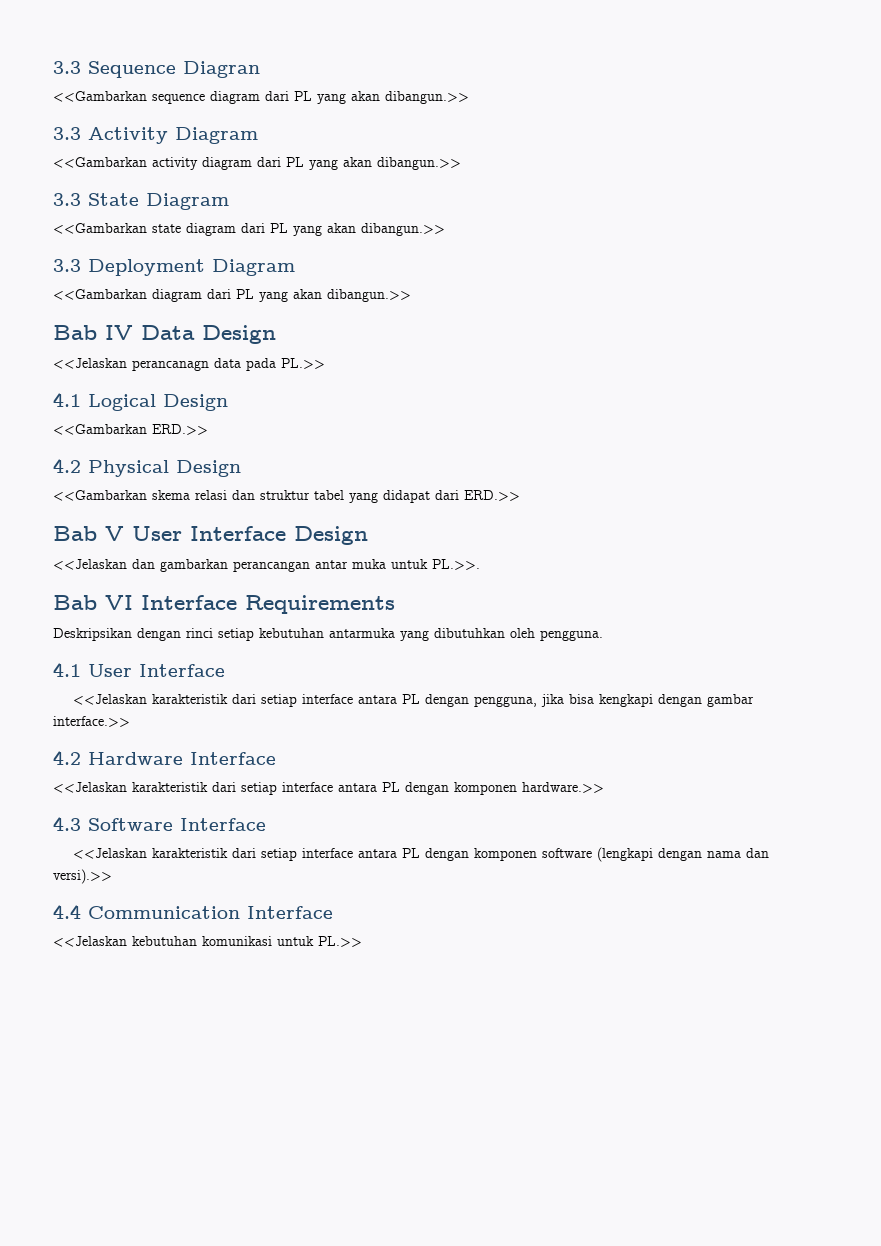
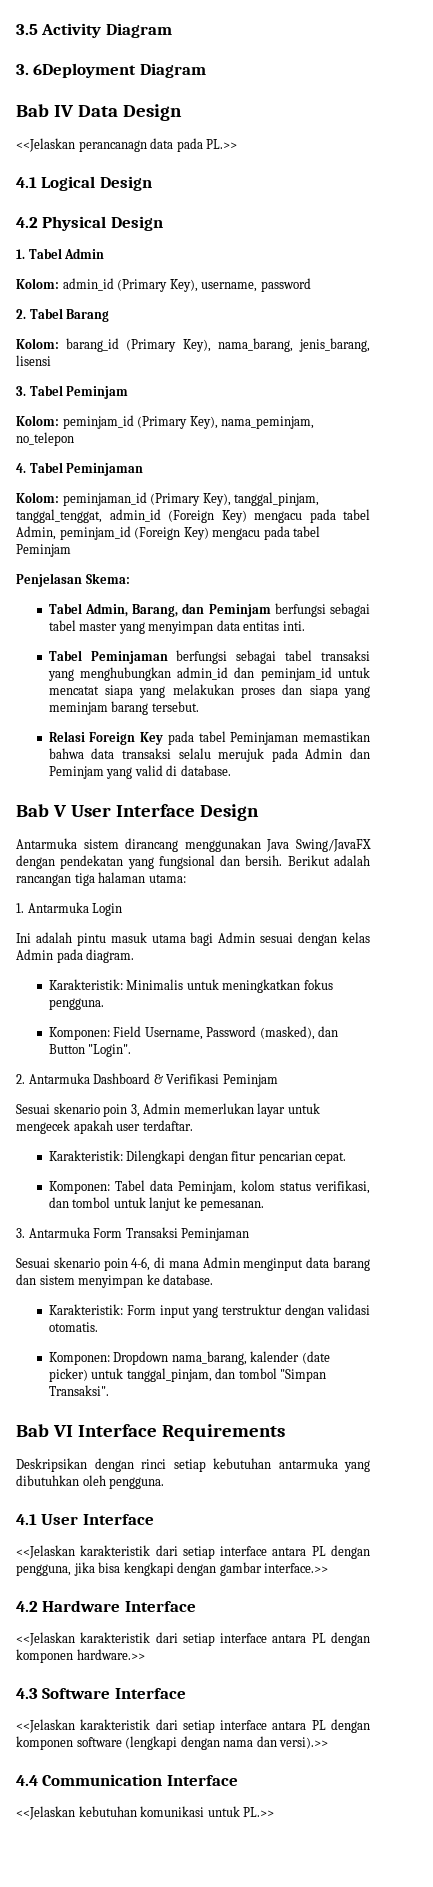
[53,61,260,78] [53,91,469,104] [53,127,258,144] [53,157,461,170] [53,193,229,210] [53,223,445,236] [53,259,295,276] [53,289,411,302] 3.3 Sequence Diagran // <<Gambarkan sequence diagram dari PL yang akan dibangun.>> // 3.3 Activity Diagram // <<Gambarkan activity diagram dari PL yang akan dibangun.>> // 3.3 State Diagram // <<Gambarkan state diagram dari PL yang akan dibangun.>> // 3.3 Deployment Diagram // <<Gambarkan diagram dari PL yang akan dibangun.>> -> [16,23,172,38] [16,63,206,78] 3.5 Activity Diagram // 3. 6Deployment Diagram
[53,424,208,435] // <<Gambarkan ERD.>> -> (152, 183) none
[53,490,520,503] <<Gambarkan skema relasi dan struktur tabel yang didapat dari ERD.>> -> [16,248,105,259] [16,278,311,292] [16,308,110,322] [16,338,370,352] [16,355,51,366] [16,385,129,399] [16,415,315,429] [16,432,74,446] [16,462,144,476] [16,492,320,506] [16,509,370,523] [16,526,321,540] [16,544,71,557] [16,573,130,587] [48,603,370,617] [48,620,305,634] [48,650,370,664] [47,667,370,681] [48,684,370,698] [48,701,199,715] [48,731,370,745] [48,748,370,762] [48,765,231,779] 1. Tabel Admin // Kolom: admin_id (Primary Key), username, password // 2. Tabel Barang // Kolom: barang_id (Primary Key), nama_barang, jenis_barang, lisensi // 3. Tabel Peminjam // Kolom: peminjam_id (Primary Key), nama_peminjam, no_telepon // 4. Tabel Peminjaman // Kolom: peminjaman_id (Primary Key), tanggal_pinjam, tanggal_tenggat, admin_id (Foreign Key) mengacu pada tabel Admin, peminjam_id (Foreign Key) mengacu pada tabel Peminjam // Penjelasan Skema: // Tabel Admin, Barang, dan Peminjam berfungsi sebagai tabel master yang menyimpan data entitas inti. // Tabel Peminjaman berfungsi sebagai tabel transaksi yang menghubungkan admin_id dan peminjam_id untuk mencatat siapa yang melakukan proses dan siapa yang meminjam barang tersebut. // Relasi Foreign Key pada tabel Peminjaman memastikan bahwa data transaksi selalu merujuk pada Admin dan Peminjam yang valid di database.
[53,559,480,572] <<Jelaskan dan gambarkan perancangan antar muka untuk PL.>>. -> [16,838,371,852] [16,855,370,869] [16,872,186,886] [16,902,123,916] [16,932,371,946] [16,949,135,963] [48,979,333,993] [48,998,104,1010] [48,1026,339,1040] [48,1044,132,1057] [16,1073,278,1087] [16,1103,320,1117] [16,1120,193,1134] [48,1150,347,1164] [48,1180,370,1194] [48,1197,265,1211] [16,1227,250,1241] [16,1257,370,1271] [16,1274,214,1288] [48,1304,370,1318] [48,1322,98,1332] [48,1351,330,1365] [48,1368,327,1382] [48,1385,109,1396] Antarmuka sistem dirancang menggunakan Java Swing/JavaFX dengan pendekatan yang fungsional dan bersih. Berikut adalah rancangan tiga halaman utama: // 1. Antarmuka Login // Ini adalah pintu masuk utama bagi Admin sesuai dengan kelas Admin pada diagram. // Karakteristik: Minimalis untuk meningkatkan fokus pengguna. // Komponen: Field Username, Password (masked), dan Button "Login". // 2. Antarmuka Dashboard & Verifikasi Peminjam // Sesuai skenario poin 3, Admin memerlukan layar untuk mengecek apakah user terdaftar. // Karakteristik: Dilengkapi dengan fitur pencarian cepat. // Komponen: Tabel data Peminjam, kolom status verifikasi, dan tombol untuk lanjut ke pemesanan. // 3. Antarmuka Form Transaksi Peminjaman // Sesuai skenario poin 4-6, di mana Admin menginput data barang dan sistem menyimpan ke database. // Karakteristik: Form input yang terstruktur dengan validasi otomatis. // Komponen: Dropdown nama_barang, kalender (date picker) untuk tanggal_pinjam, dan tombol "Simpan Transaksi".

